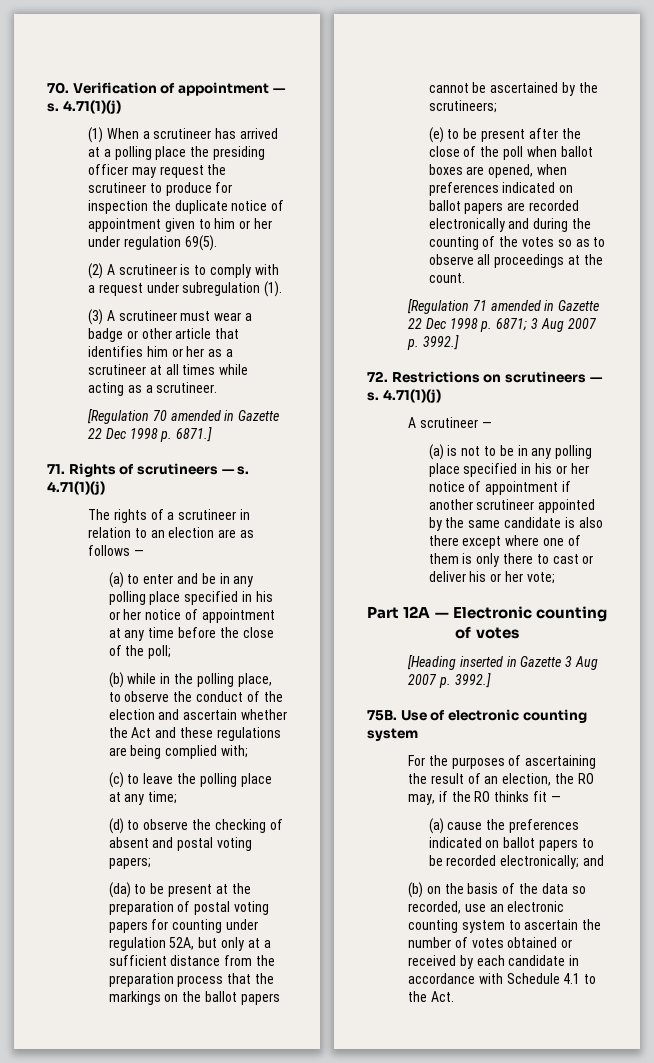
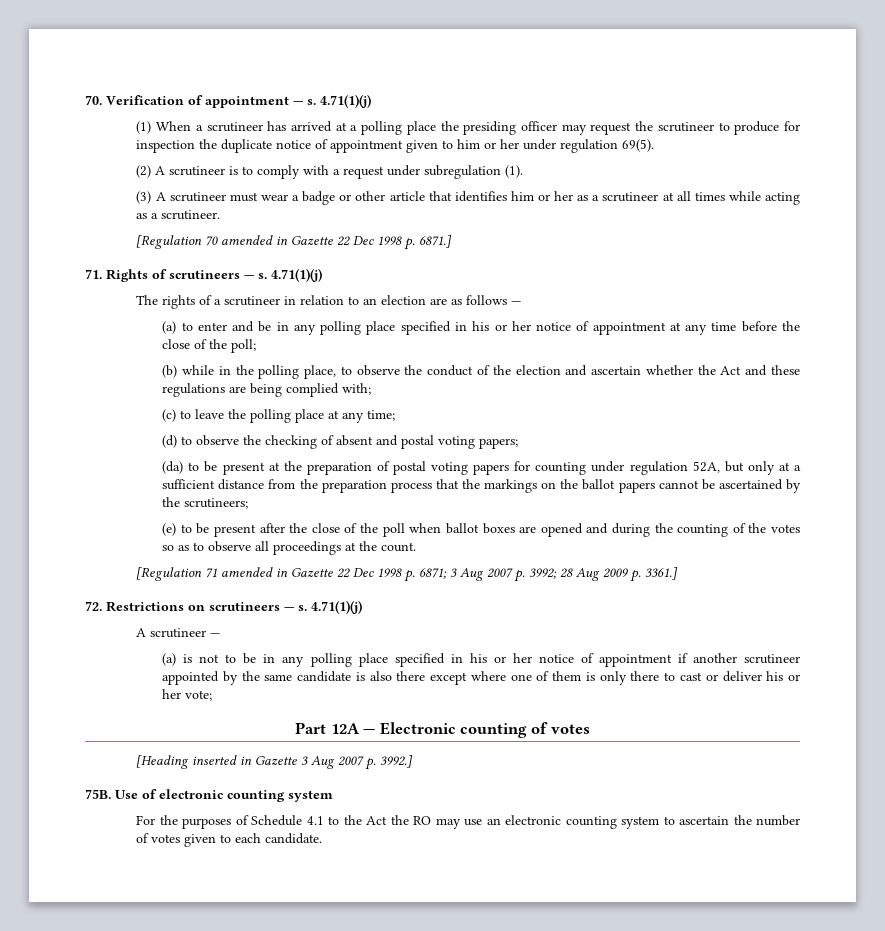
[488,164,567,178] [428,182,574,196] [428,200,579,214] [428,218,505,232] opened, when preferences indicated on ballot papers are recorded electronically -> [540,523,583,537] opened
[422,335,459,350] 3992.] -> [529,567,679,582] 3992; 28 Aug 2009 p. 3361.]
[525,755,597,769] [408,773,594,786] [408,791,561,805] [428,818,579,834] [428,837,594,851] [428,855,604,869] [408,882,586,898] [408,901,462,914] ascertaining the result of an election, the RO may, if the RO thinks fit — // (a) cause the preferences indicated on ballot papers to be recorded electronically; and // (b) on the basis of the data so recorded, -> [251,815,461,829] Schedule 4.1 to the Act the RO may
[507,937,573,948] [408,955,580,969] [408,973,597,984] [408,991,454,1002] obtained or received by each candidate in accordance with Schedule 4.1 to the Act. -> [184,833,323,847] given to each candidate.

